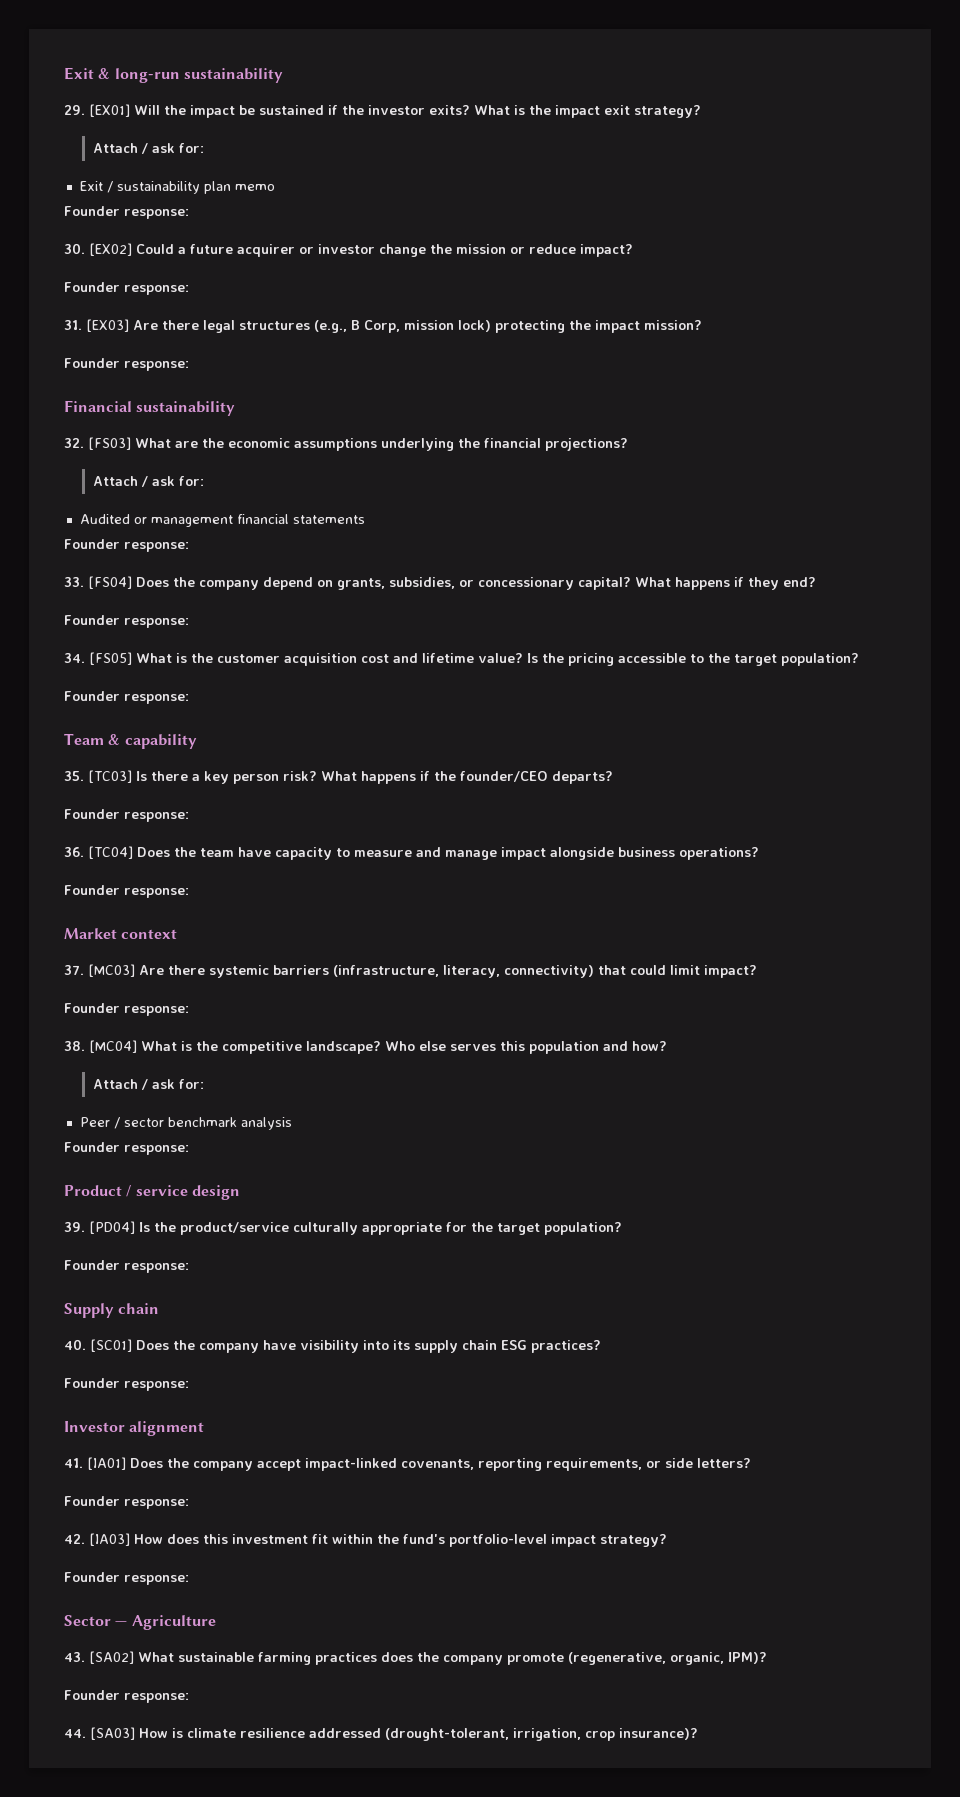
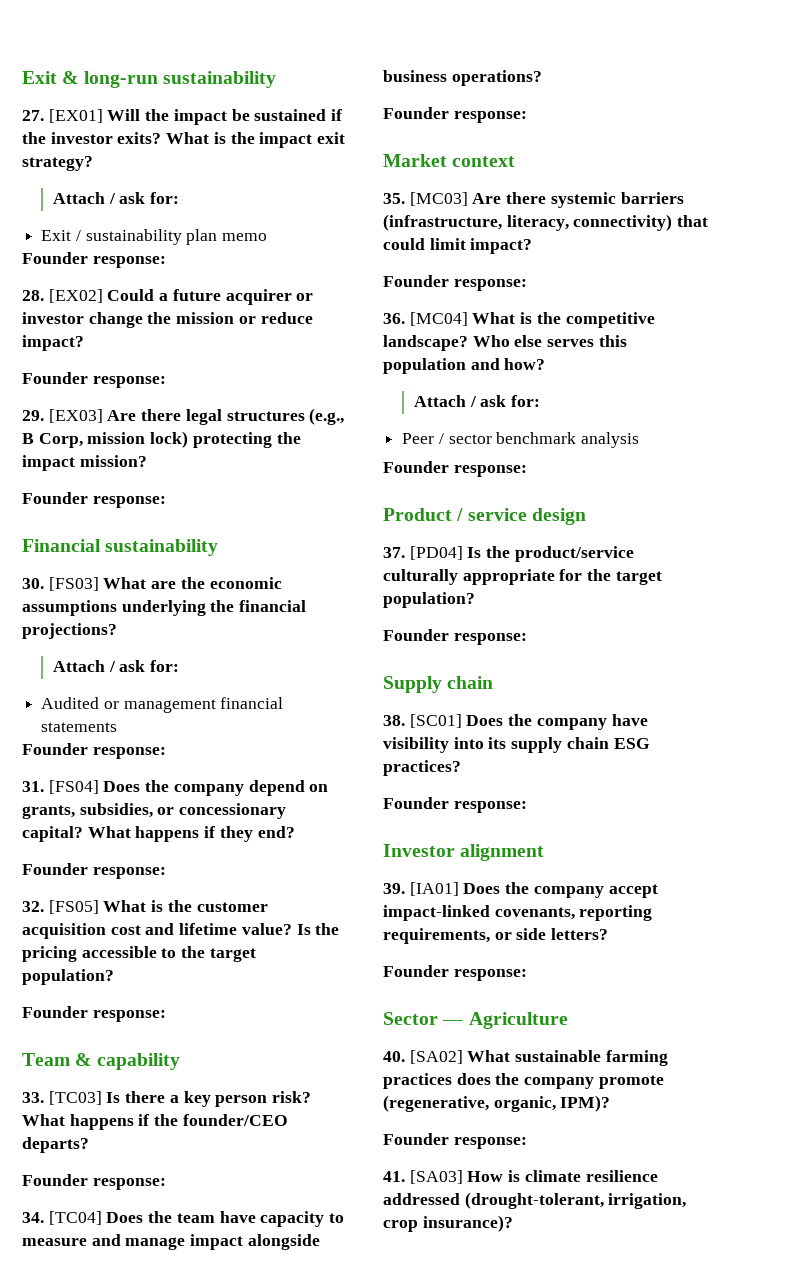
[64,105,85,115] 29. -> [22,110,44,121] 27.
[64,243,85,254] 30. -> [22,290,44,301] 28.
[64,320,82,330] 31. -> [22,410,44,421] 29.
[64,438,84,448] 32. -> [22,578,44,589] 30.
[64,577,84,587] 33. -> [22,781,44,792] 31.
[64,653,85,663] 34. -> [22,901,44,912] 32.
[64,771,84,781] 35. -> [22,1092,44,1103] 33.
[64,847,84,857] 36. -> [22,1212,44,1223] 34.
[64,965,84,975] 37. -> [383,193,405,204] 35.
[64,1041,85,1051] 38. -> [383,313,405,324] 36.
[64,1222,85,1232] 39. -> [383,547,405,558] 37.
[64,1339,86,1350] 40. -> [383,715,405,726] 38.
[64,1458,83,1468] 41. -> [383,883,405,894] 39.
[64,1533,667,1547] [64,1572,189,1585] // 42. [IA03] How does this investment fit within the fund's portfolio-level impact strategy? // Founder response: -> (527, 975) none
[64,1652,85,1662] 43. -> [383,1051,405,1062] 40.
[64,1729,86,1738] 44. -> [383,1171,405,1182] 41.

